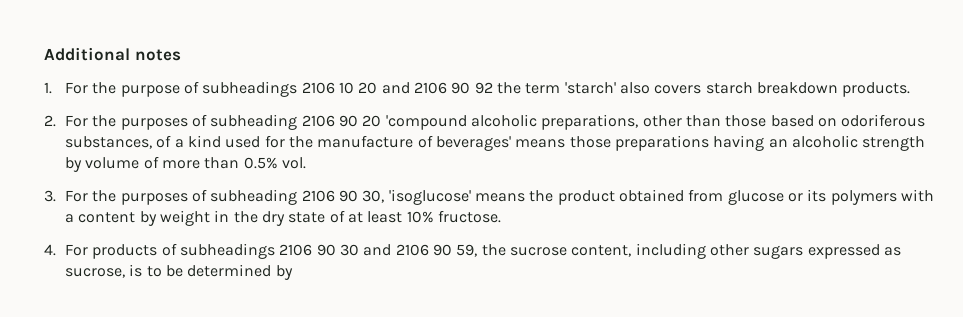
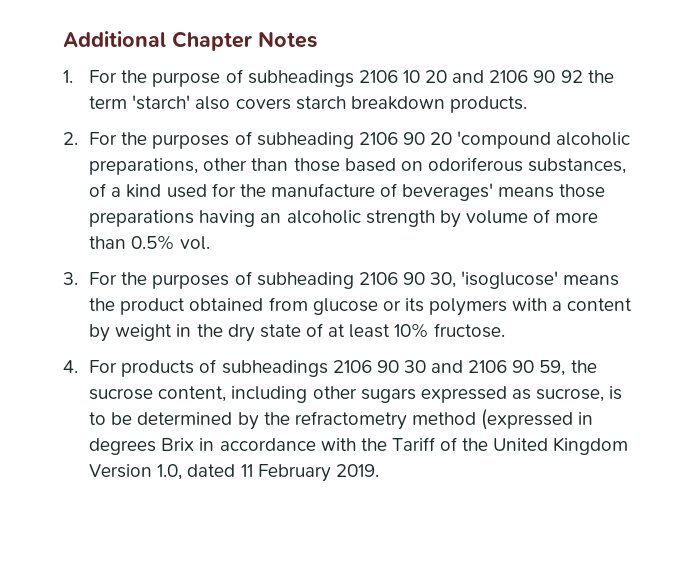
[134,49,181,61] notes -> [172,31,317,51] Chapter Notes
(293, 272) none -> [263,409,594,430] [89,437,629,455] [89,464,379,482] the refractometry method (expressed in degrees Brix in accordance with the Tariff of the United Kingdom Version 1.0, dated 11 February 2019.

